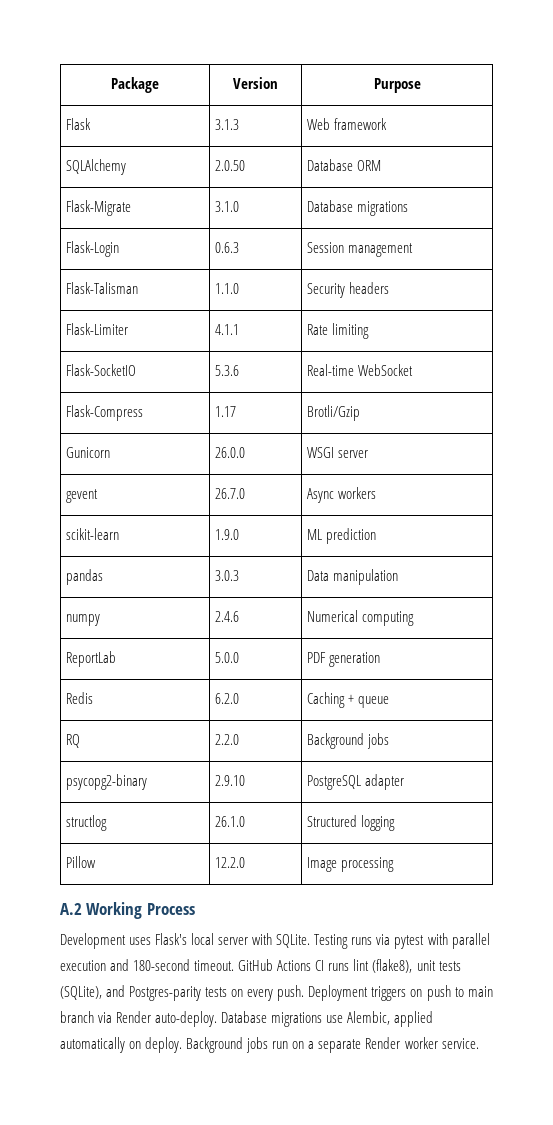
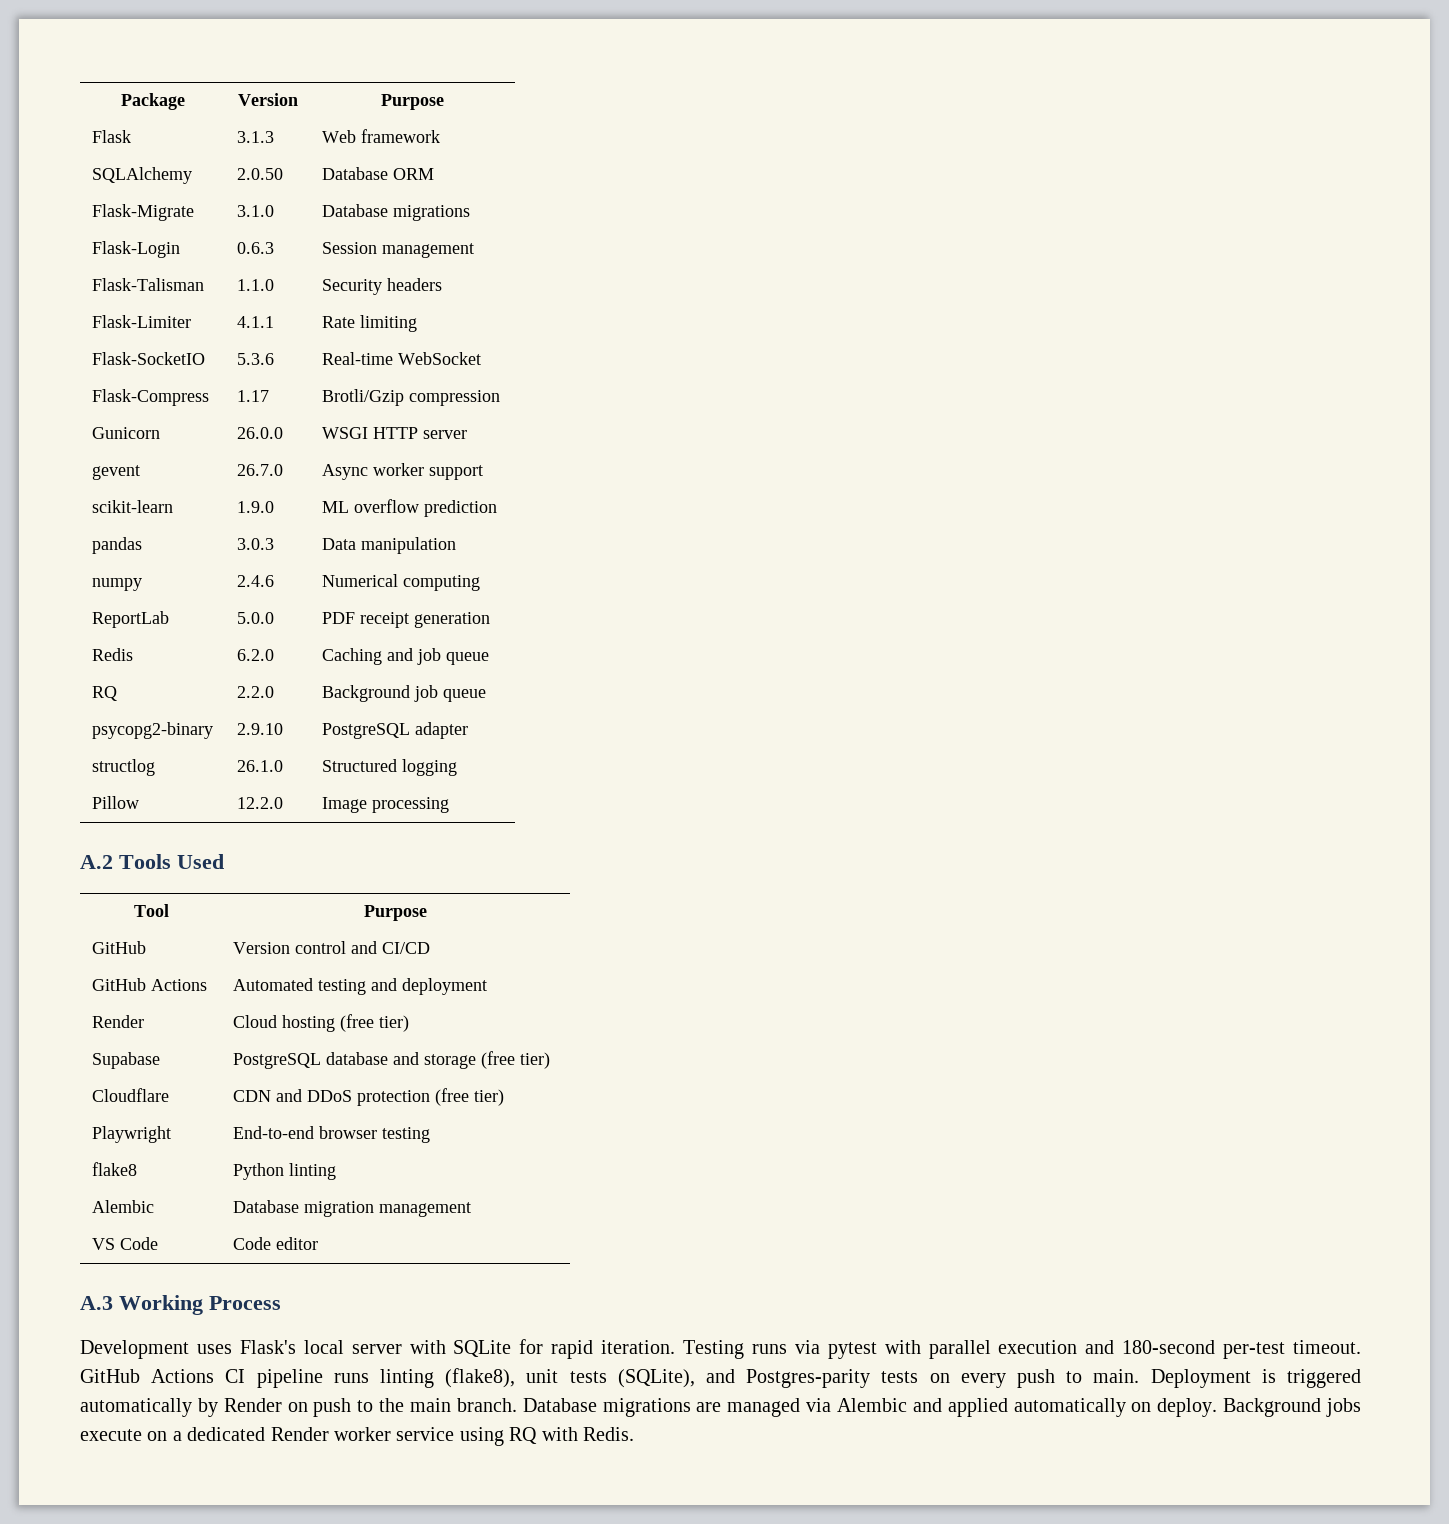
(361, 413) none -> [408,390,500,406] compression
(335, 452) none -> [372,427,418,439] HTTP
[338,487,377,499] workers -> [372,463,483,480] worker support
(323, 534) none -> [353,499,419,513] overflow
(327, 657) none -> [359,612,409,628] receipt
[348,694,355,704] + -> [386,648,441,665] and job
[367,733,390,749] jobs -> [413,685,486,702] job queue
(82, 909) none -> [119,854,224,869] [133,904,169,917] [364,905,427,921] [91,941,146,954] [232,941,430,954] [91,978,207,991] [232,978,487,995] [91,1015,144,1028] [232,1014,409,1032] [91,1052,160,1069] [232,1051,550,1069] [91,1088,169,1102] [232,1088,504,1106] [91,1126,171,1143] [232,1126,430,1143] [91,1162,137,1176] [232,1163,336,1180] [91,1200,154,1213] [232,1200,471,1217] [91,1237,158,1250] [232,1237,318,1250] [80,1296,113,1310] Tools Used // Tool | Purpose // GitHub | Version control and CI/CD // GitHub Actions | Automated testing and deployment // Render | Cloud hosting (free tier) // Supabase | PostgreSQL database and storage (free tier) // Cloudflare | CDN and DDoS protection (free tier) // Playwright | End-to-end browser testing // flake8 | Python linting // Alembic | Database migration management // VS Code | Code editor // A.3
[276,934,311,948] SQLite. -> [453,1339,676,1359] SQLite for rapid iteration.
(191, 965) none -> [1223,1342,1286,1359] per-test
[328,959,370,971] runs lint -> [256,1369,434,1388] pipeline runs linting
[277,985,493,1001] [60,1011,391,1027] push. Deployment triggers on push to main branch via Render auto-deploy. Database migrations use Alembic, -> [1017,1369,1362,1388] [80,1398,942,1417] push to main. Deployment is triggered automatically by Render on push to the main branch. Database migrations are managed via Alembic and
[272,1041,289,1049] run -> [80,1429,142,1441] execute
[318,1039,362,1053] separate -> [187,1427,266,1441] dedicated
[441,1038,479,1049] service. -> [396,1427,634,1446] service using RQ with Redis.

